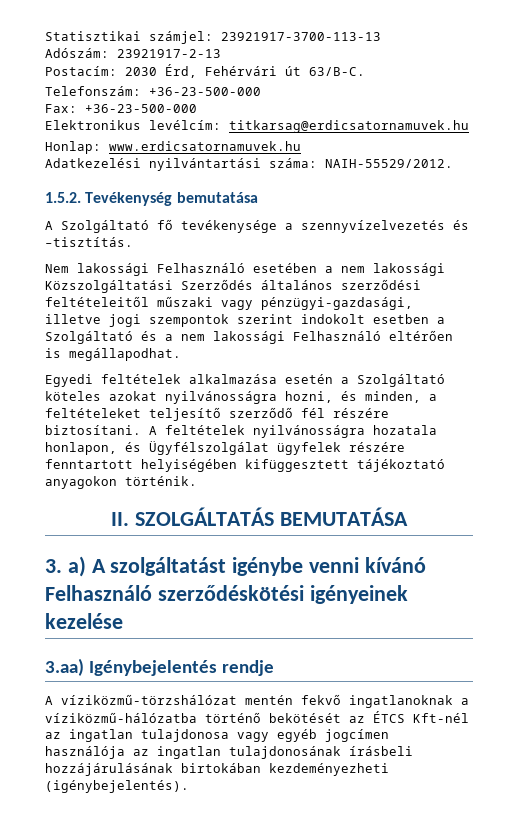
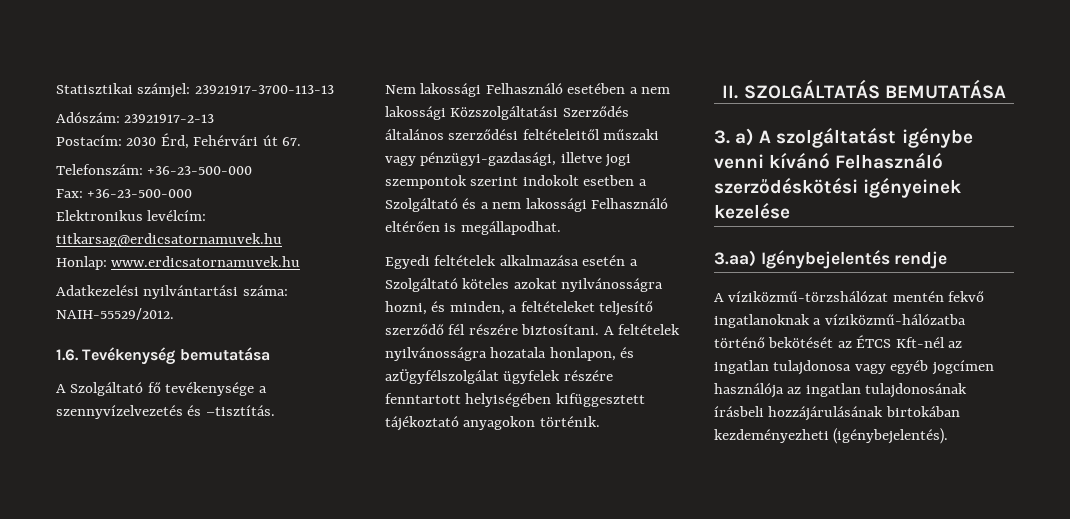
[309,67,365,76] 63/B-C. -> [282,137,302,146] 67.
[45,192,81,203] 1.5.2. -> [56,349,79,361] 1.6.
[149,441,269,455] Ügyfélszolgálat -> [385,369,499,384] azÜgyfélszolgálat

